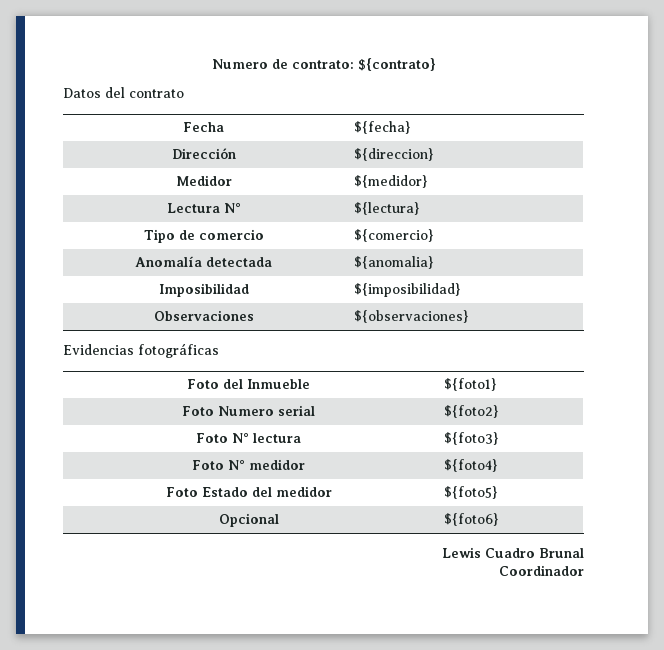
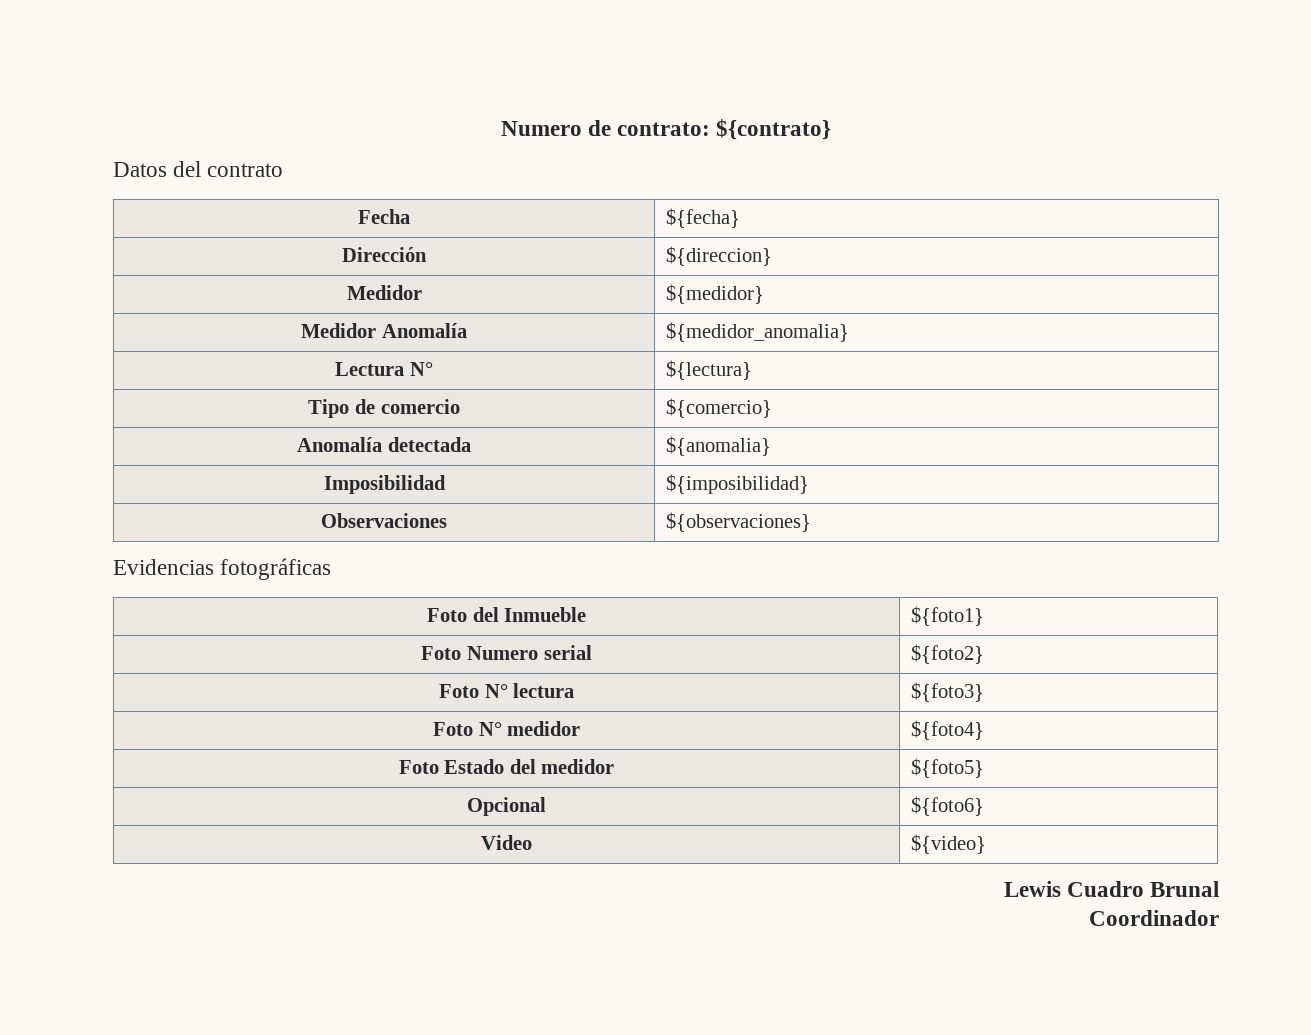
(428, 181) none -> [301,323,467,338] [665,322,849,342] // Medidor Anomalía | ${medidor_anomalia}
(499, 519) none -> [481,835,532,850] [910,834,986,854] // Video | ${video}

